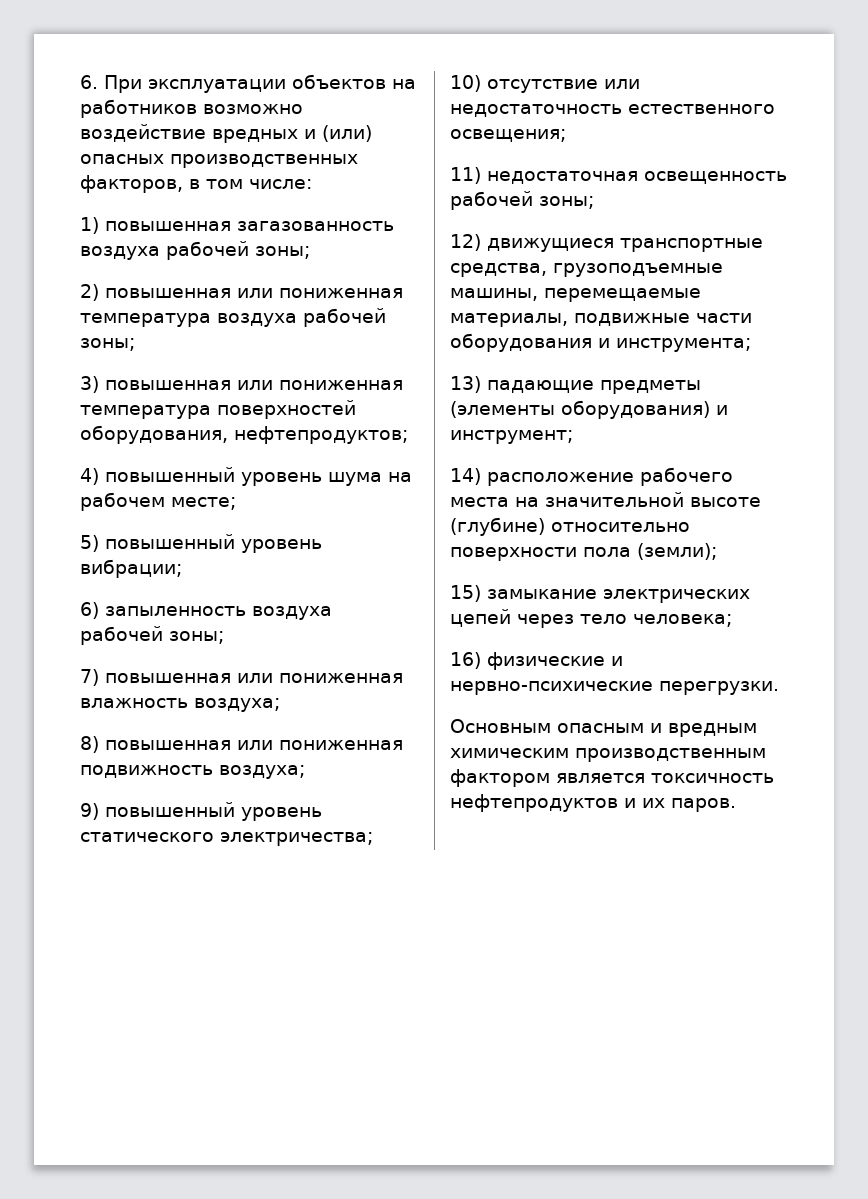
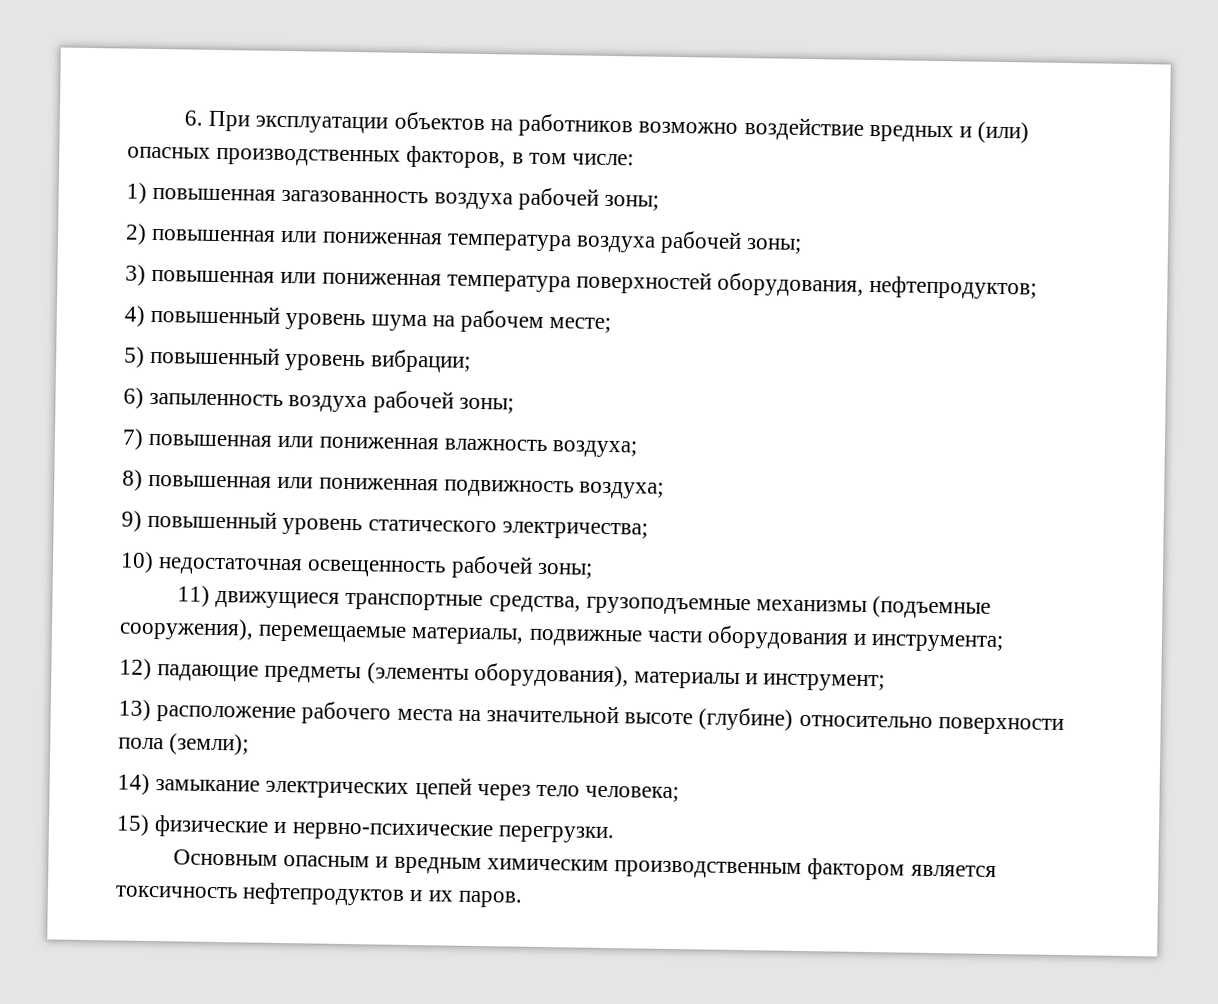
[487,79,640,93] [450,104,775,117] [450,129,566,142] [450,167,481,184] отсутствие или недостаточность естественного освещения; // 11) -> (154, 562) none
[450,234,481,251] 12) -> [177,585,211,607] 11)
[450,288,538,301] машины, -> [756,596,992,619] [119,617,254,641] механизмы (подъемные сооружения),
[450,376,481,393] 13) -> [119,658,152,680] 12)
[561,400,710,419] оборудования) -> [473,662,741,690] оборудования), материалы
[450,468,481,485] 14) -> [118,699,151,721] 13)
[450,585,481,602] 15) -> [117,773,150,795] 14)
[450,652,481,669] 16) -> [116,814,150,836] 15)

